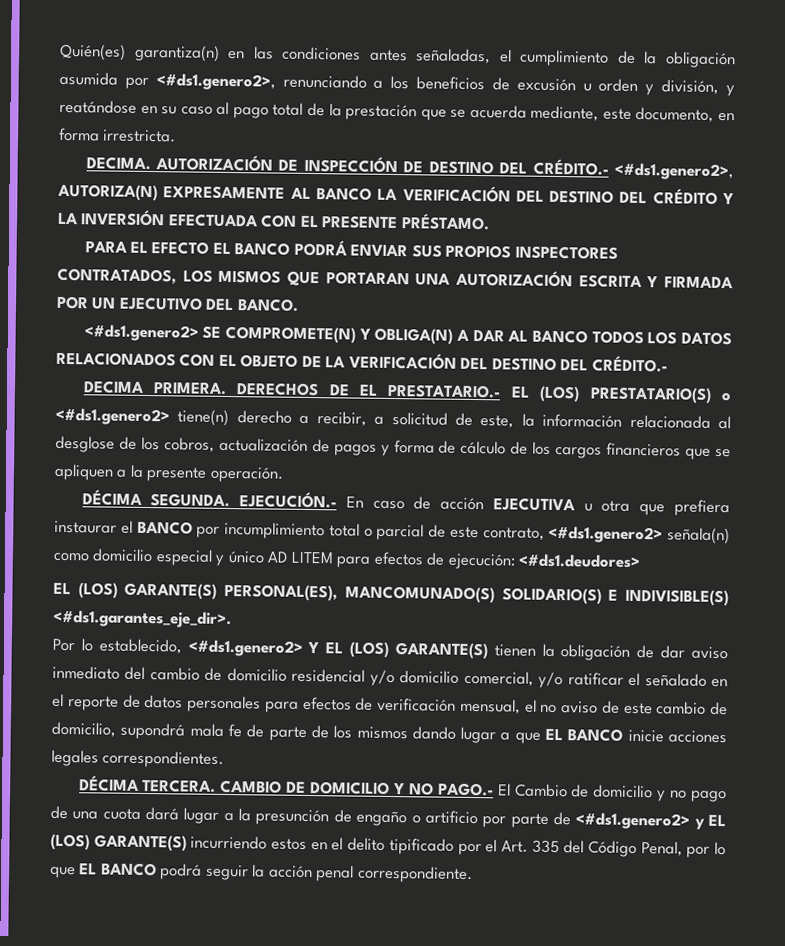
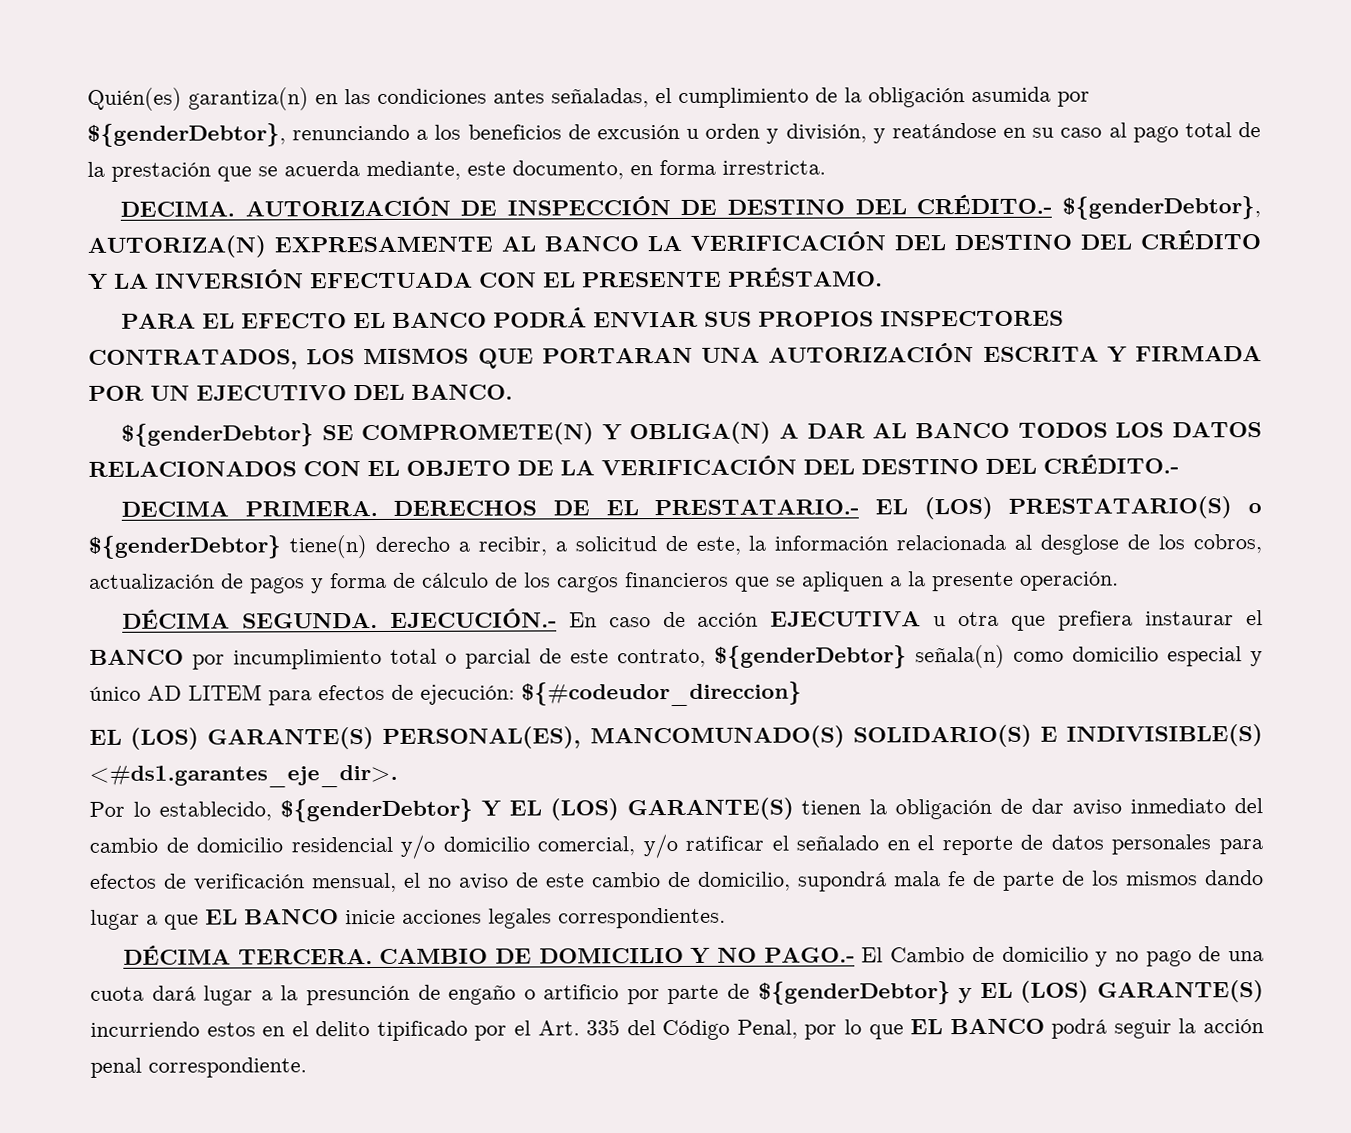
[155,73,276,91] <#ds1.genero2>, -> [87,123,286,147] ${genderDebtor},
[614,162,734,181] <#ds1.genero2>, -> [1061,196,1261,220] ${genderDebtor},
[83,324,199,342] <#ds1.genero2> -> [120,423,314,447] ${genderDebtor}
[55,407,170,426] <#ds1.genero2> -> [88,535,281,559] ${genderDebtor}
[548,525,664,544] <#ds1.genero2> -> [714,645,907,669] ${genderDebtor}
[518,553,642,569] <#ds1.deudores> -> [521,681,802,707] ${#codeudor_direccion}
[187,639,303,657] <#ds1.genero2> -> [279,798,473,823] ${genderDebtor}
[575,812,691,830] <#ds1.genero2> -> [757,981,951,1005] ${genderDebtor}

